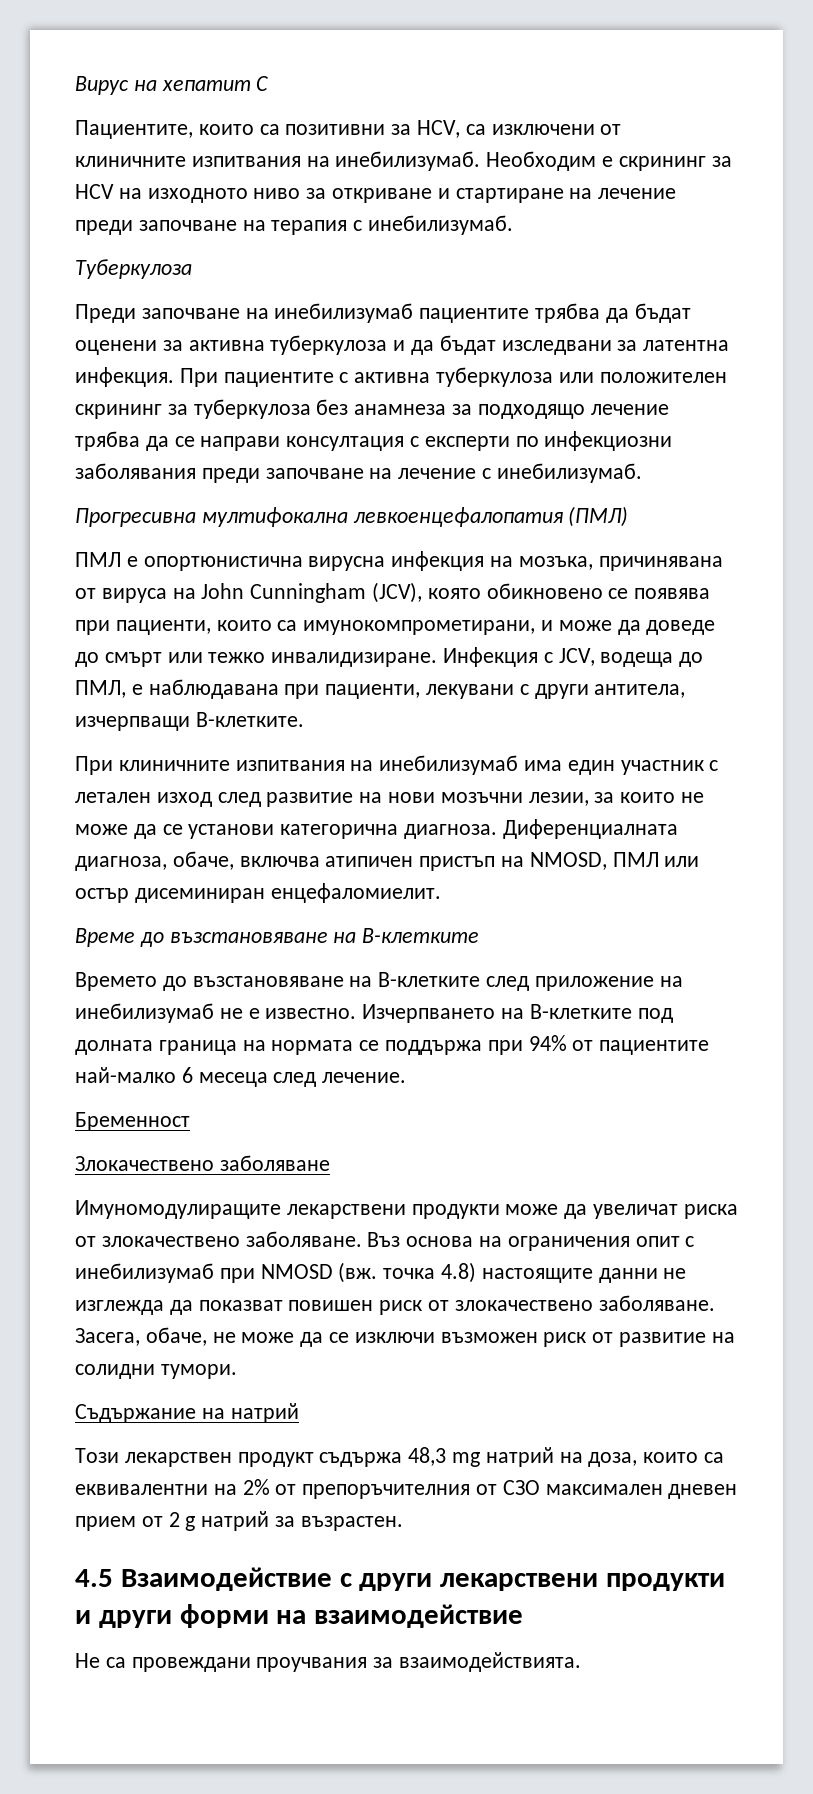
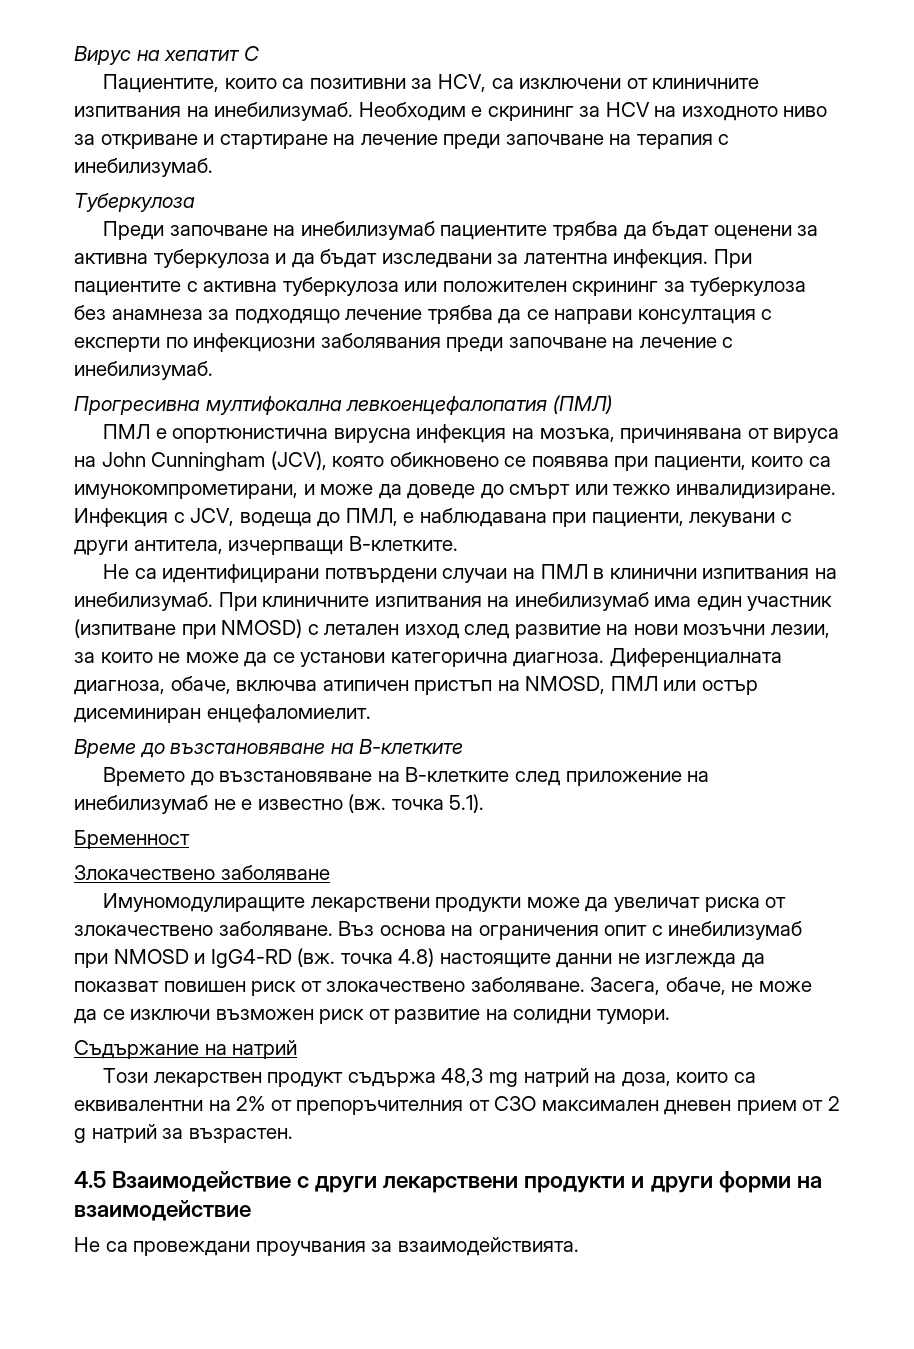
(304, 719) none -> [103,564,837,583] [74,592,213,611] Не са идентифицирани потвърдени случаи на ПМЛ в клинични изпитвания на инебилизумаб.
(704, 767) none -> [74,619,303,639] (изпитване при NMOSD)
[265,1004,673,1023] [75,1035,710,1055] [75,1067,407,1087] известно. Изчерпването на B-клетките под долната граница на нормата се поддържа при 94% от пациентите най-малко 6 месеца след лечение. -> [257,794,485,813] известно (вж. точка 5.1).
(333, 1271) none -> [194,949,292,968] и IgG4-RD

